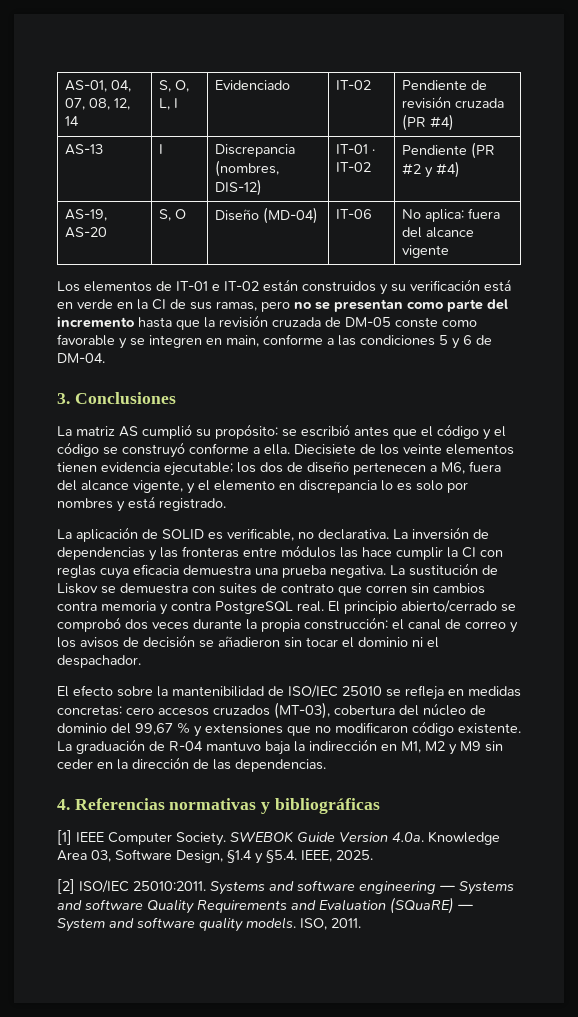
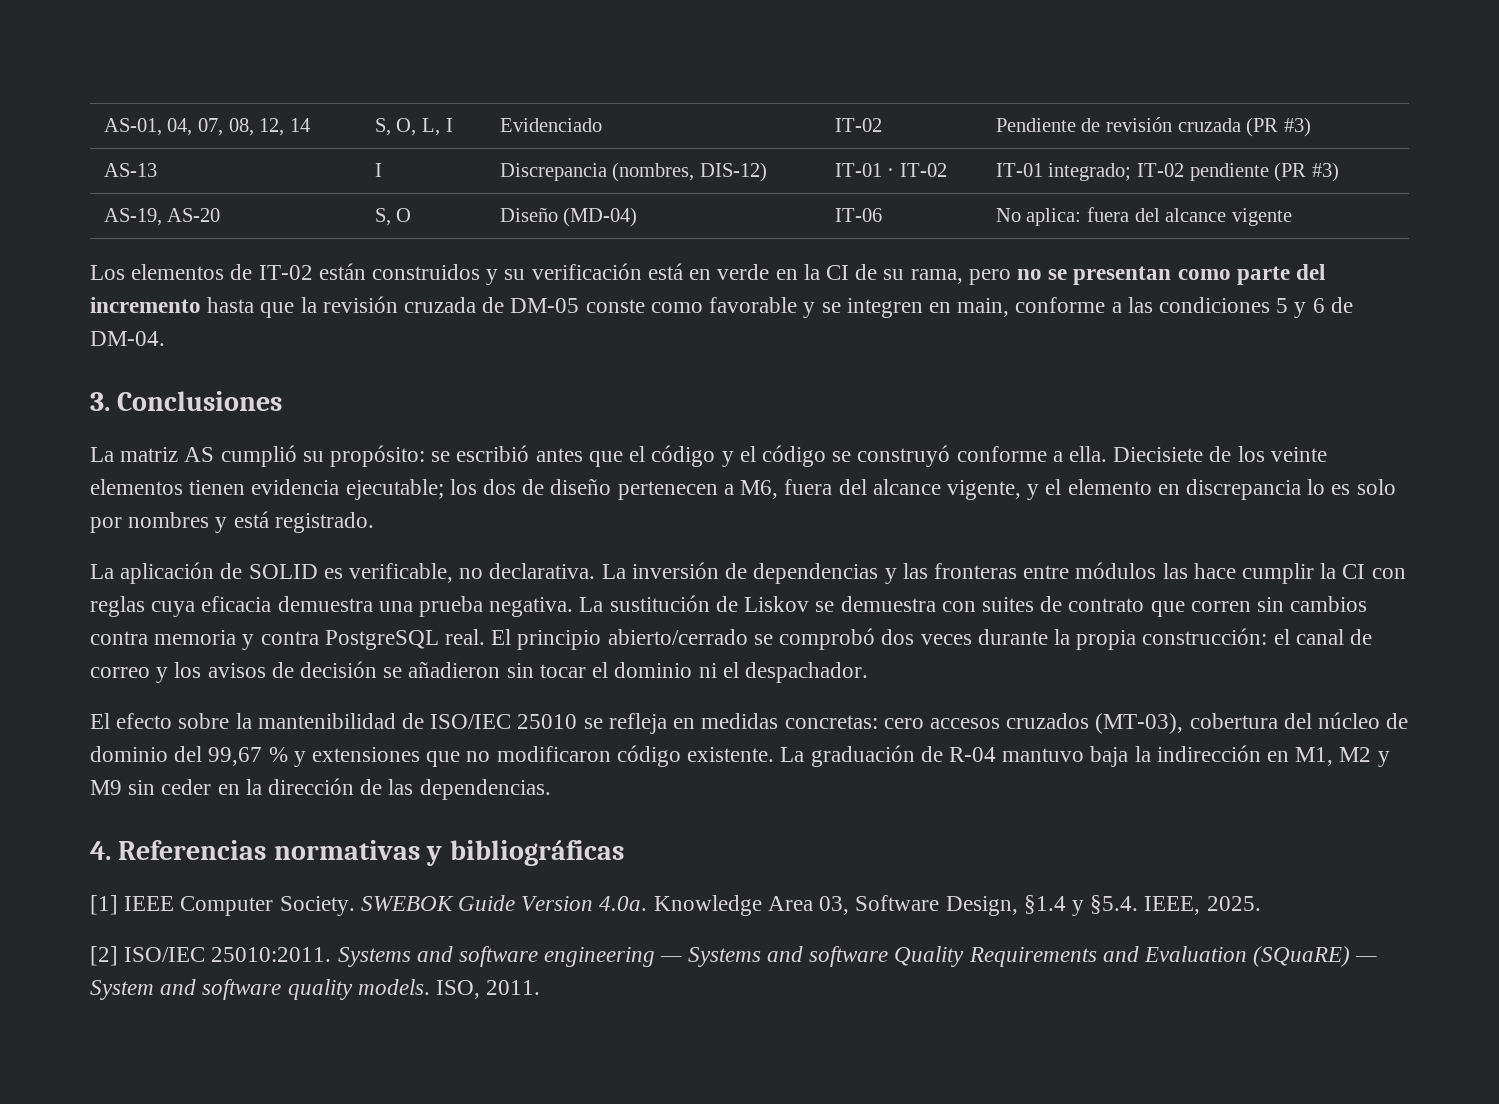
[430,114,455,131] #4) -> [1283,117,1311,137] #3)
[402,142,496,159] [402,161,461,178] Pendiente (PR #2 y #4) -> [995,162,1339,182] IT-01 integrado; IT-02 pendiente (PR #3)
[176,281,220,291] IT-01 e -> (253, 272) none
[190,301,257,311] sus ramas, -> [883,269,963,284] su rama,

